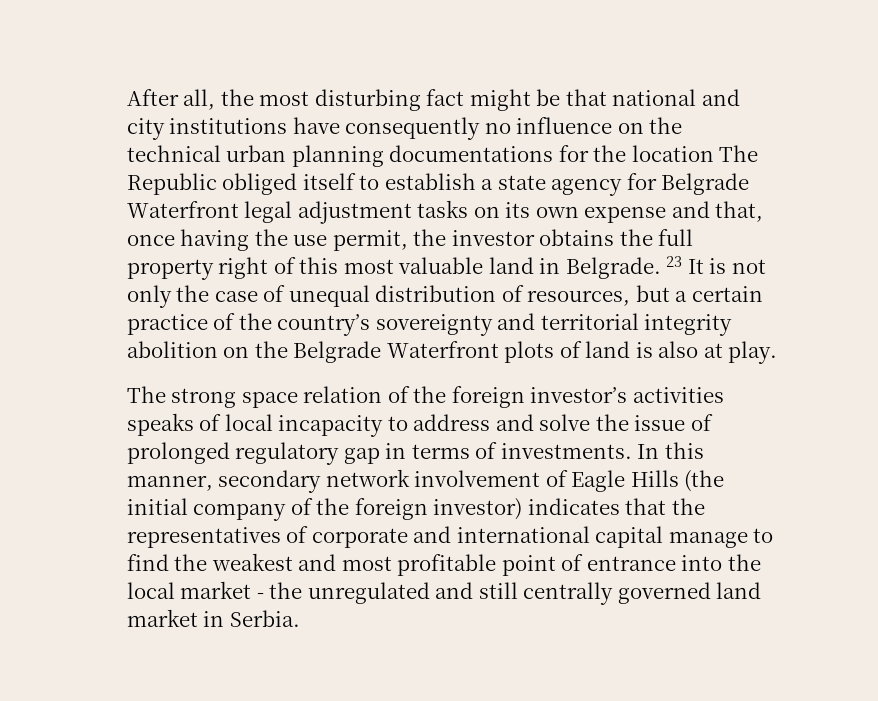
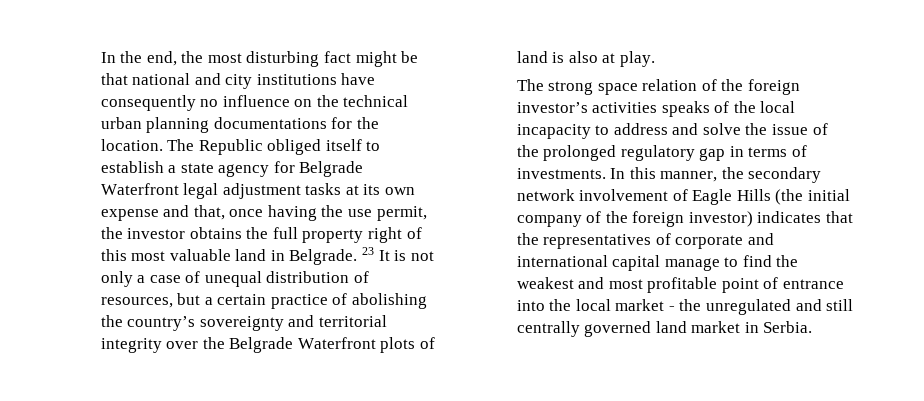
[126,89,216,110] After all, -> [100,51,177,66] In the end,
[631,145,714,162] location -> [100,139,163,151] location.
[473,206,500,218] on -> [345,185,359,195] at
[176,285,210,302] the -> [137,275,146,283] a
(236, 321) none -> [352,293,428,309] abolishing
[126,341,250,358] abolition on -> [166,341,199,349] over
(222, 422) none -> [733,101,756,113] the
(713, 422) none -> [516,145,539,157] the
(213, 483) none -> [721,167,744,179] the

